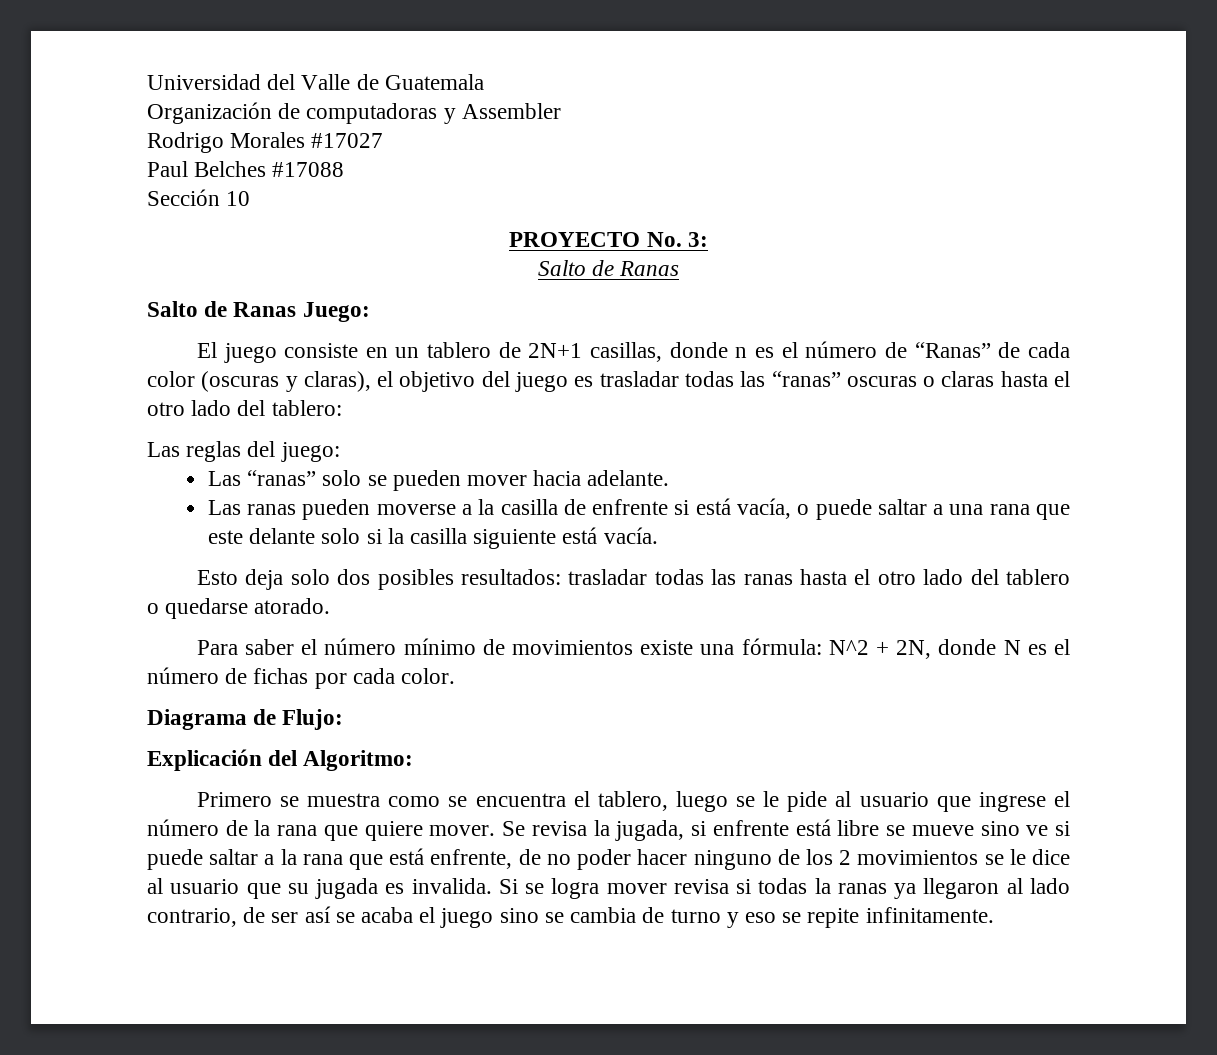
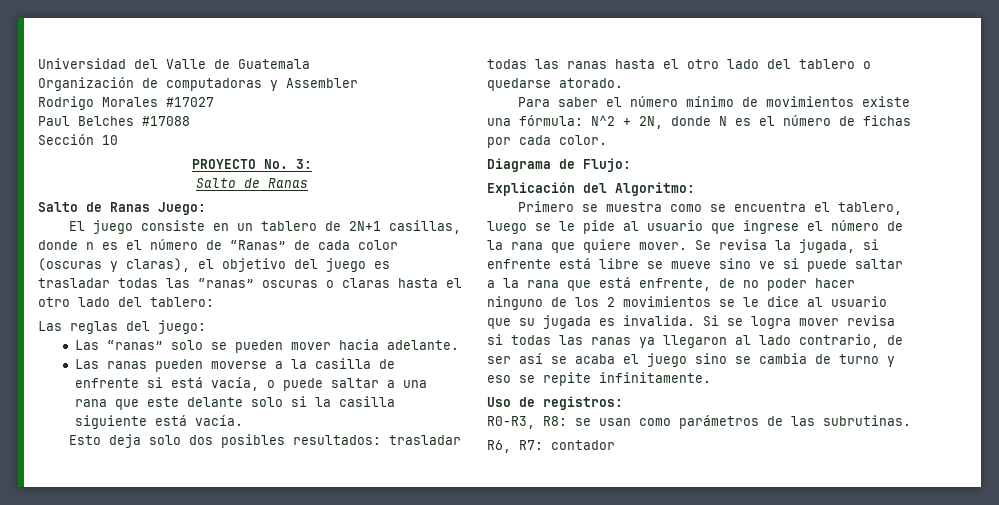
[814,878,831,894] la -> [559,335,583,345] las
(994, 915) none -> [487,396,623,410] [487,415,911,429] [487,440,615,453] // Uso de registros: // R0-R3, R8: se usan como parámetros de las subrutinas. // R6, R7: contador

